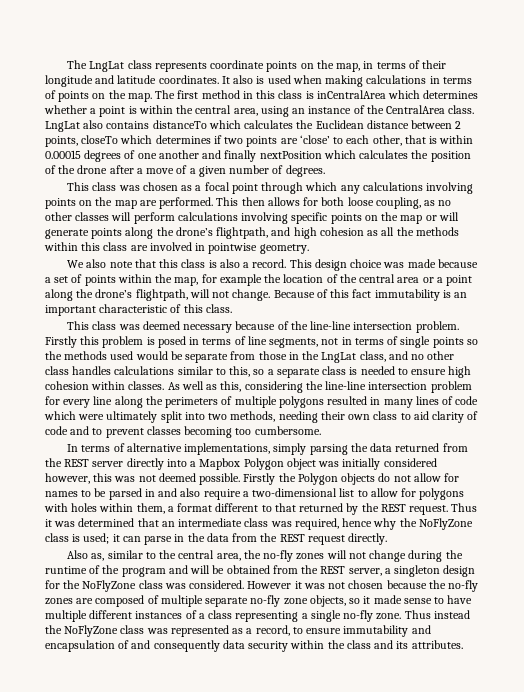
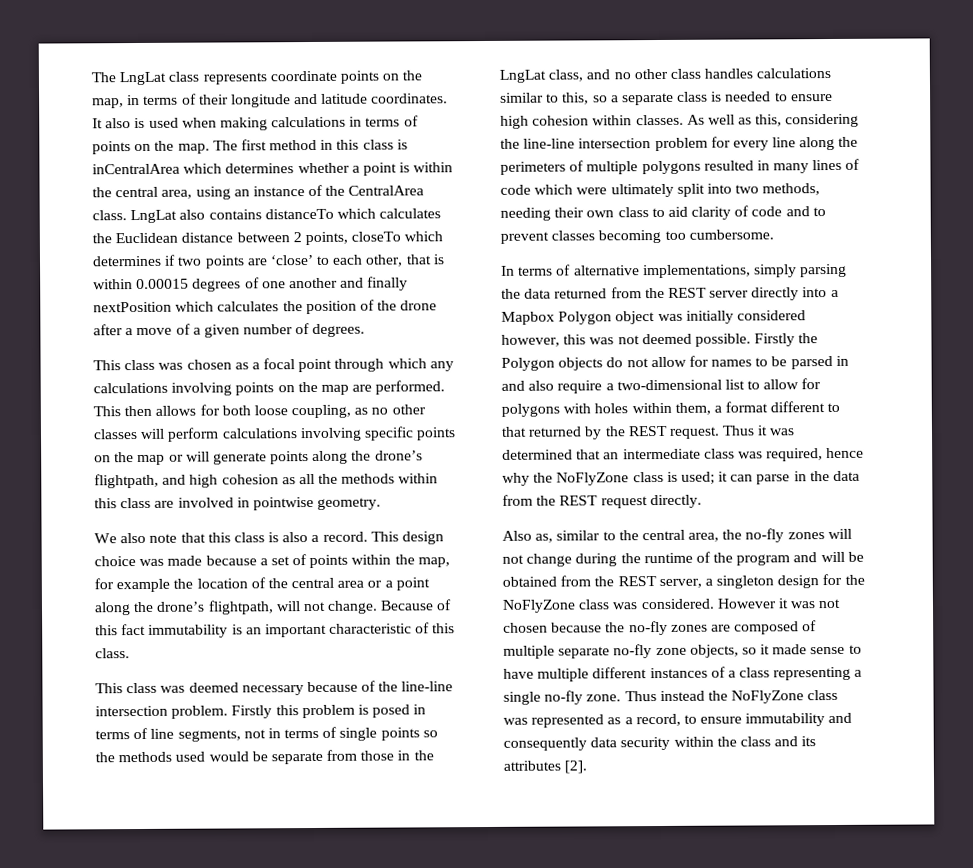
[45,640,151,652] encapsulation of and -> (853, 718) none
[411,640,463,649] attributes. -> [503,760,588,774] attributes [2].

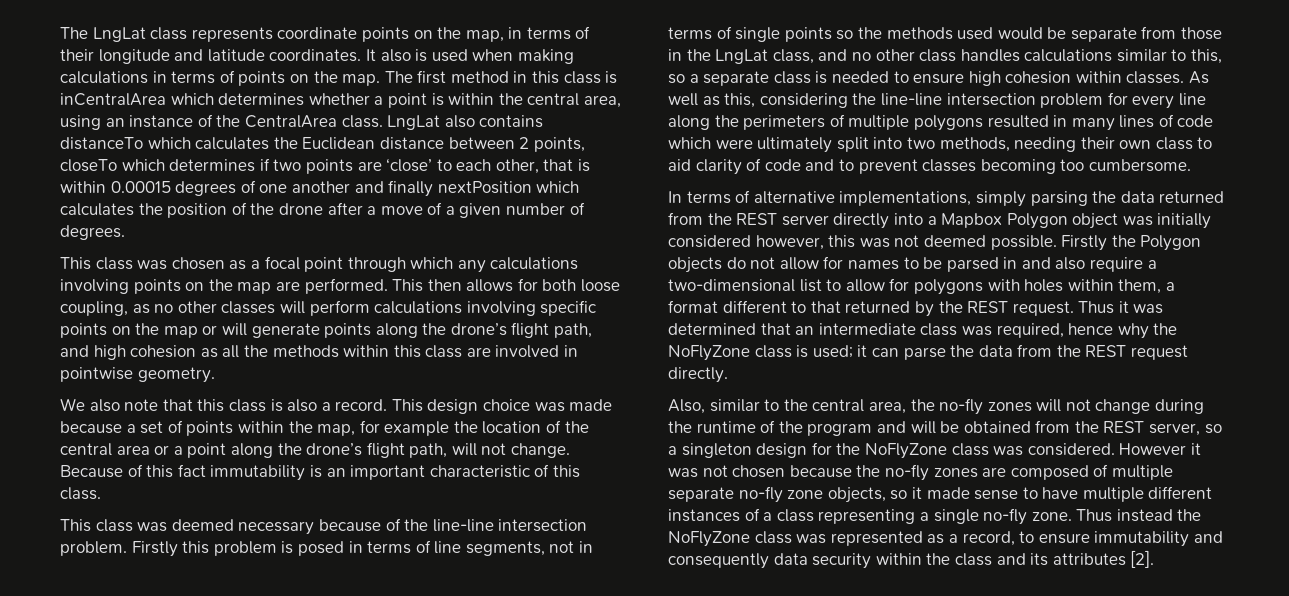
[94,473,159,489] flightpath, -> [511,322,593,338] flight path,
[207,600,274,615] flightpath, -> [366,442,448,458] flight path,
[793,471,807,482] in -> (946, 353) none
[502,530,554,543] Also as, -> [668,399,705,414] Also,
(702, 583) none -> [1204,424,1222,434] so

